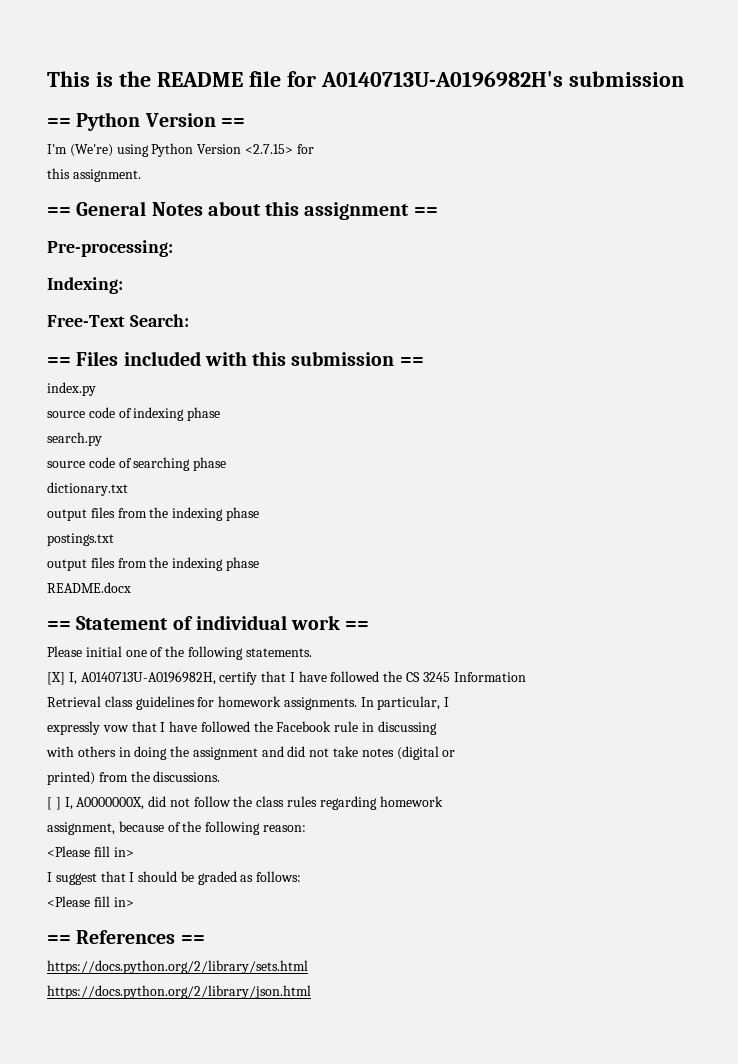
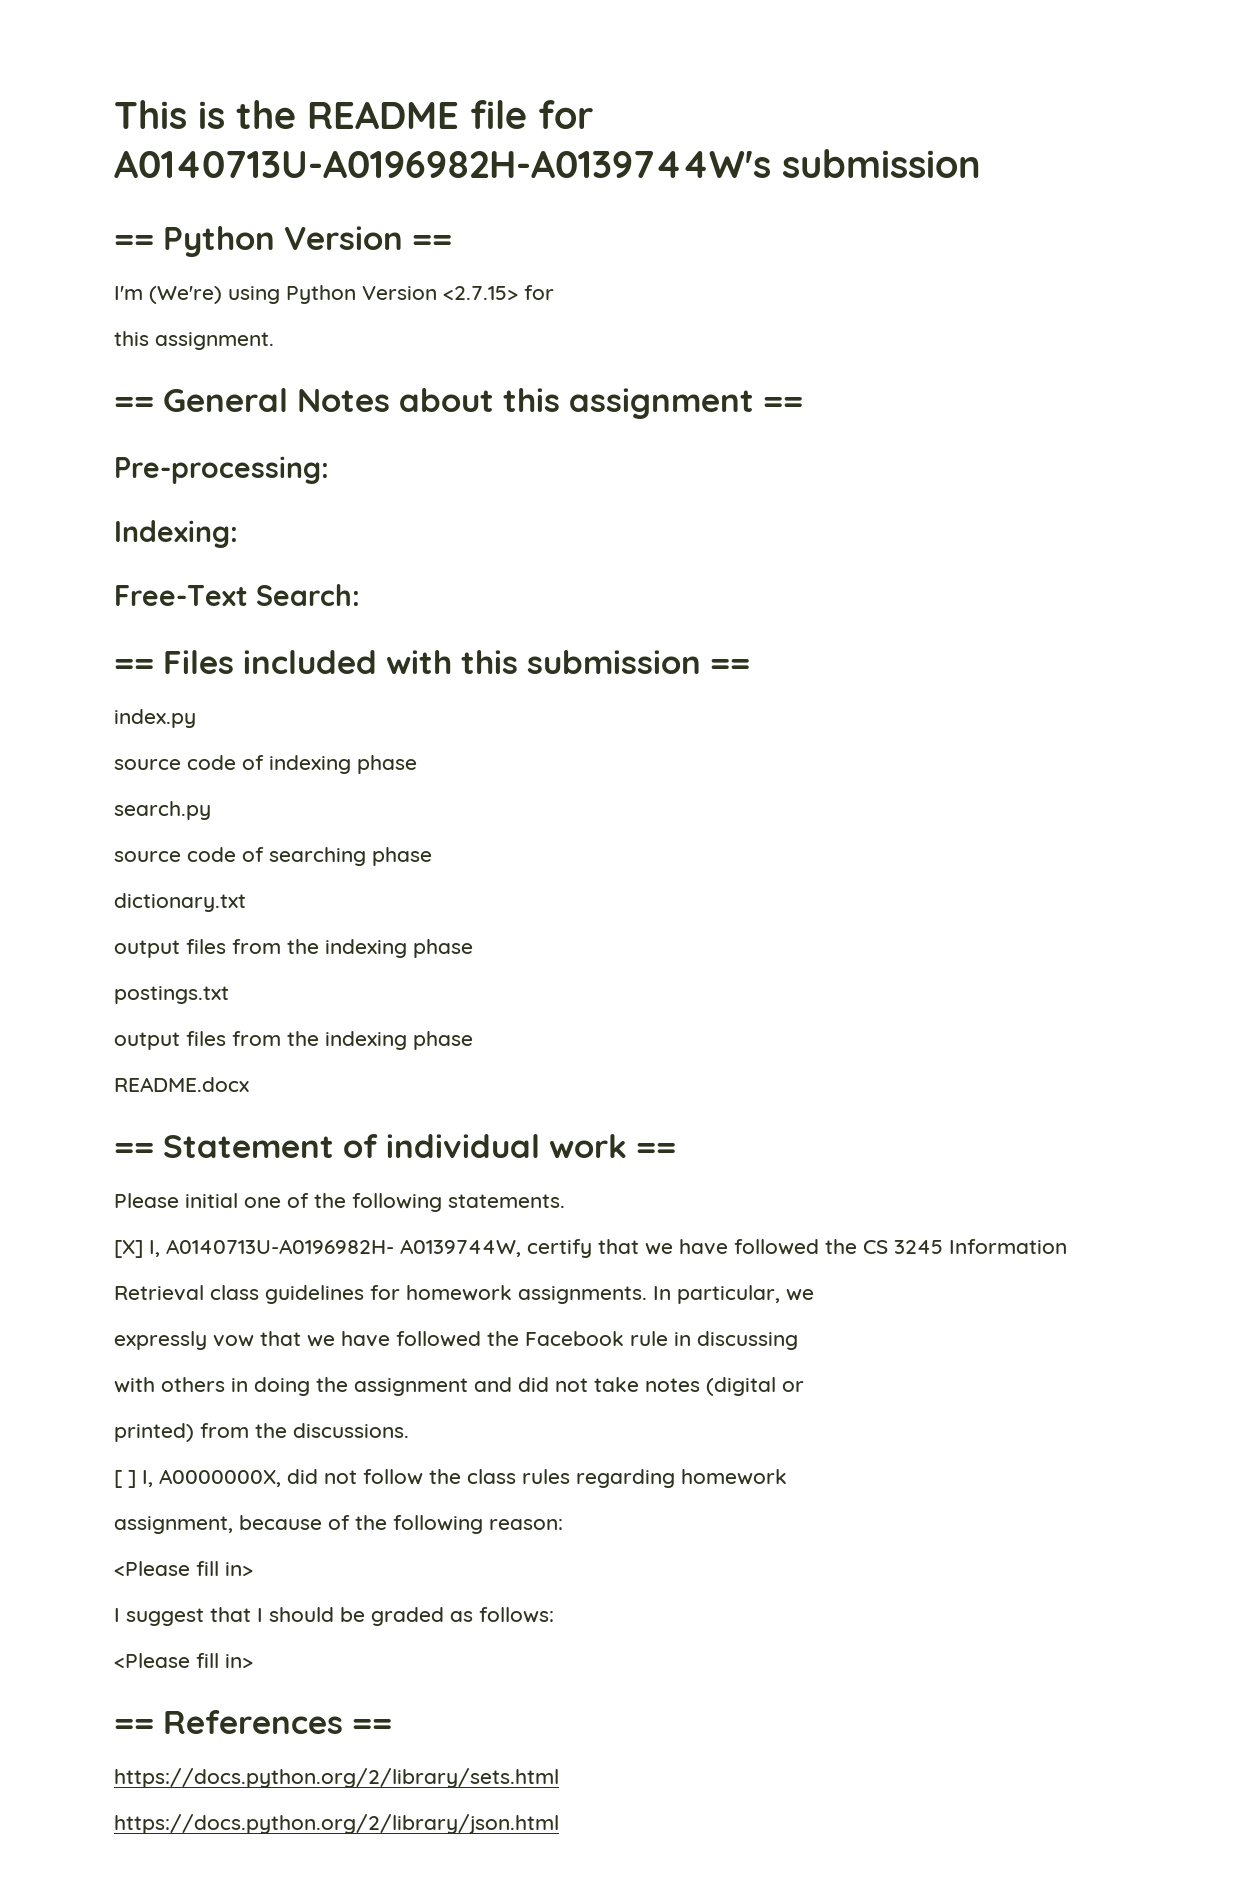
[320,71,563,87] A0140713U-A0196982H's -> [114,150,771,178] A0140713U-A0196982H-A0139744W's
[80,671,216,685] A0140713U-A0196982H, -> [166,1239,521,1257] A0140713U-A0196982H- A0139744W,
[289,672,295,682] I -> [645,1243,673,1255] we
[444,697,450,707] I -> [786,1289,814,1301] we
[160,722,166,732] I -> [307,1335,335,1347] we

